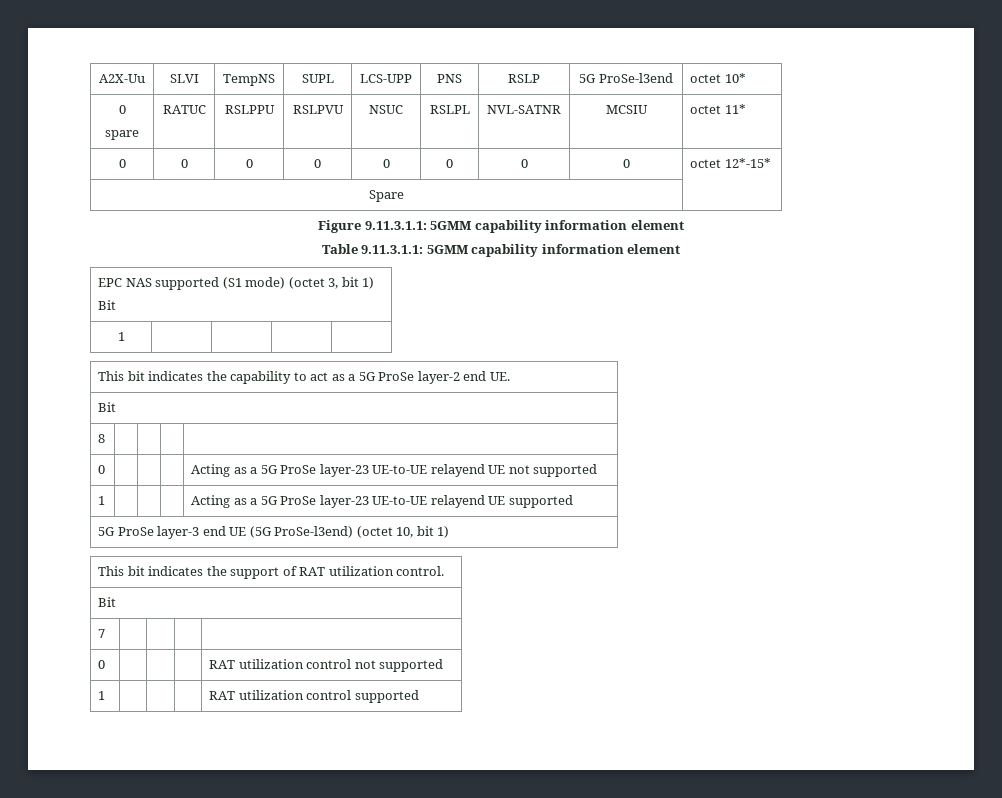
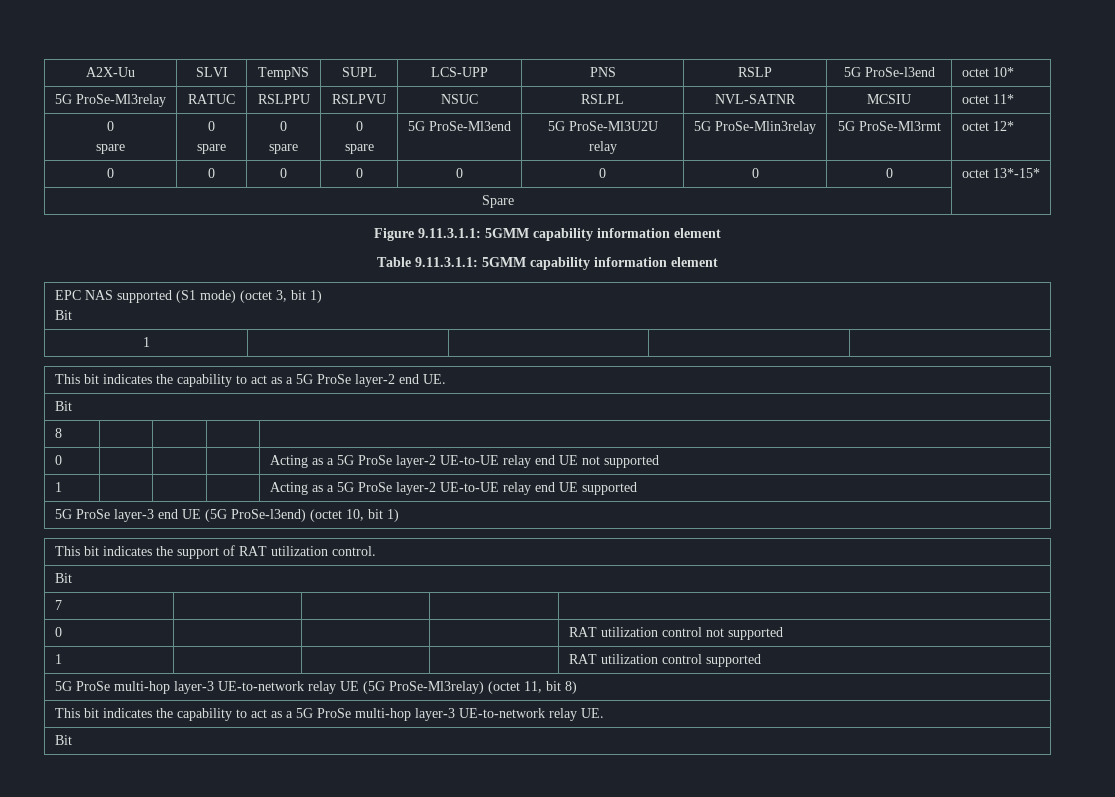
[118,105,126,114] [105,130,139,140] 0 // spare -> [55,94,166,107] 5G ProSe-Ml3relay
(126, 163) none -> [96,144,125,154] [208,121,215,131] [197,144,226,154] [280,121,287,131] [269,144,298,154] [355,121,363,131] [344,144,374,154] [408,121,511,131] [547,121,658,131] [588,141,617,154] [694,121,816,134] [837,121,941,131] [961,121,1014,131] [107,168,114,178] // spare | 0 // spare | 0 // spare | 0 // spare | 5G ProSe-Ml3end | 5G ProSe-Ml3U2U relay | 5G ProSe-Mlin3relay | 5G ProSe-Ml3rmt | octet 12* // 0
[724,158,771,168] 12*-15* -> [992,168,1040,178] 13*-15*
[319,464,485,477] layer-23 UE-to-UE relayend -> [395,455,555,468] layer-2 UE-to-UE relay end
[319,495,485,508] layer-23 UE-to-UE relayend -> [395,482,555,495] layer-2 UE-to-UE relay end
(419, 696) none -> [54,681,577,694] [54,708,604,721] [54,735,72,745] // 5G ProSe multi-hop layer-3 UE-to-network relay UE (5G ProSe-Ml3relay) (octet 11, bit 8) // This bit indicates the capability to act as a 5G ProSe multi-hop layer-3 UE-to-network relay UE. // Bit

